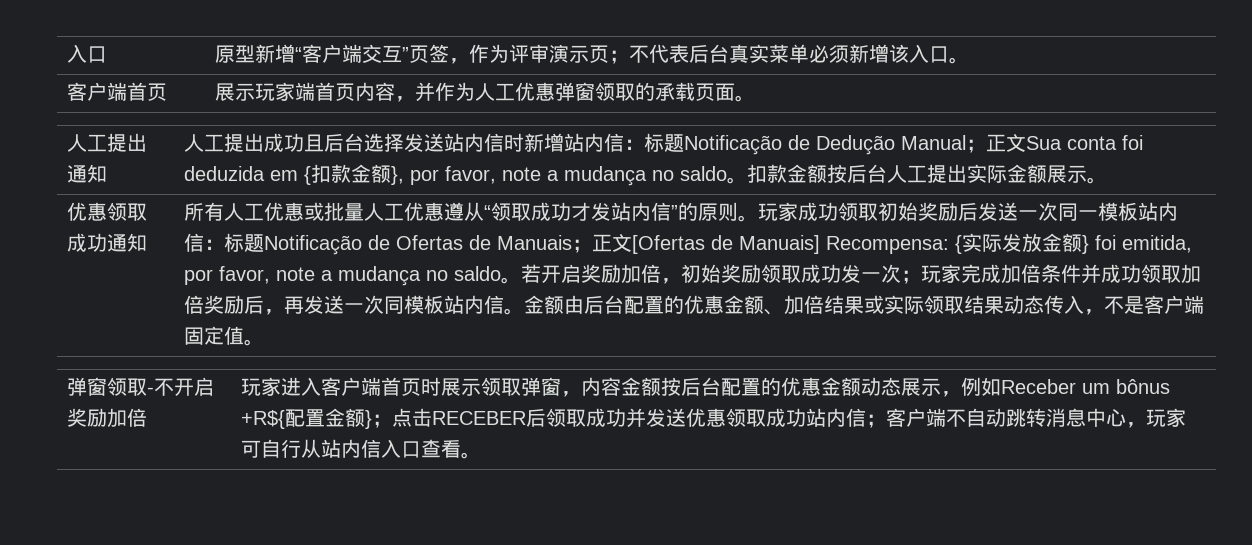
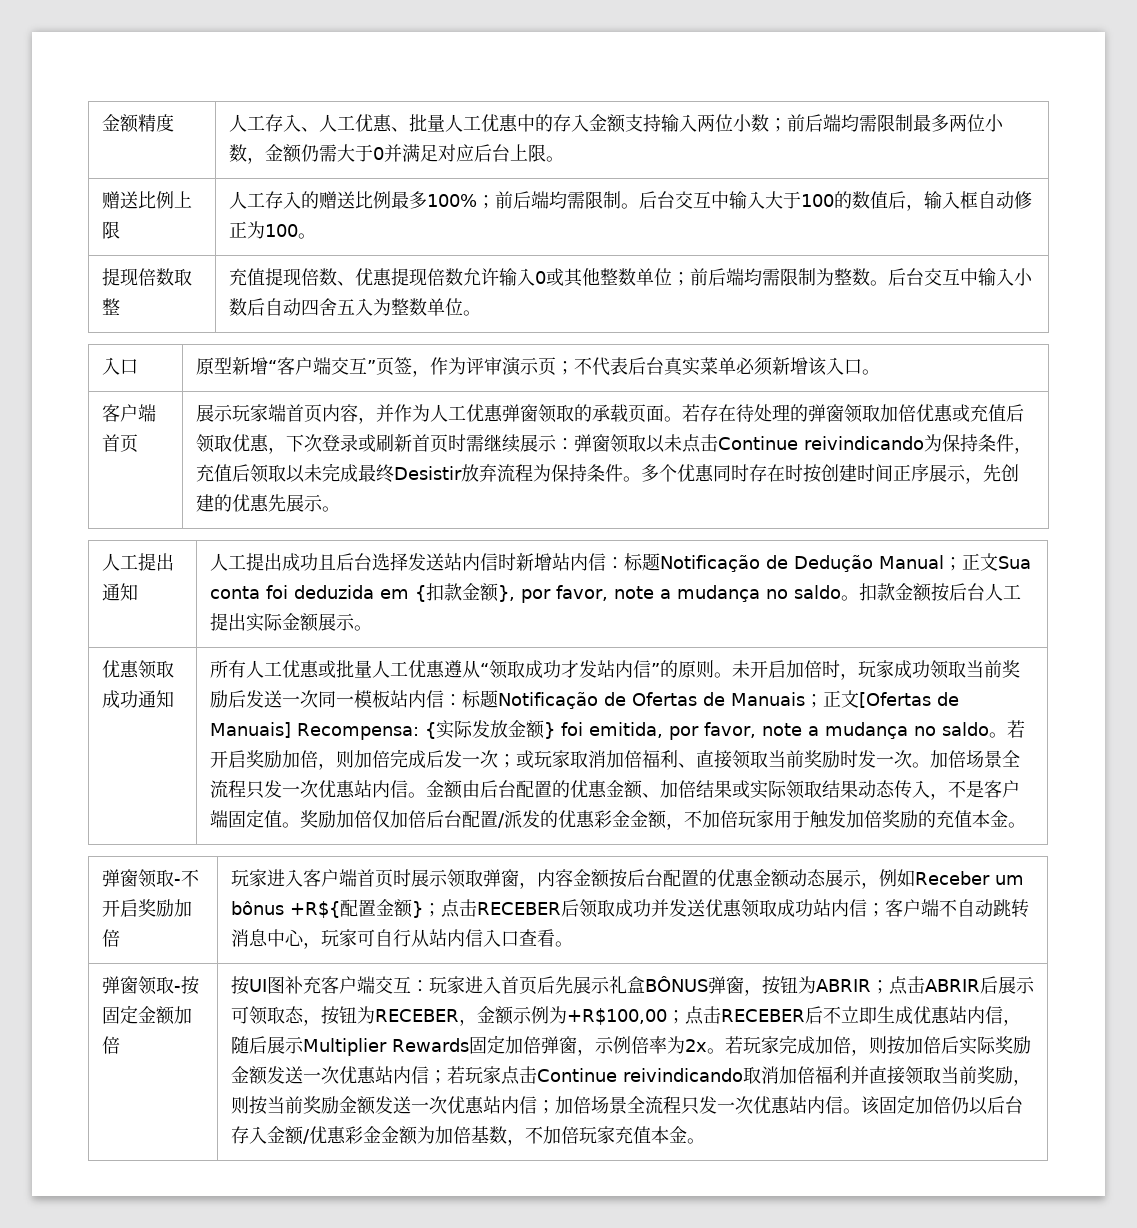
(67, 53) none -> [101,114,174,133] [228,114,1004,133] [228,144,564,164] [101,191,192,209] [101,221,120,239] [228,191,1032,211] [228,221,316,239] [101,268,192,286] [101,298,120,315] [228,268,1033,287] [228,298,481,316] 金额精度 | 人工存入、人工优惠、批量人工优惠中的存入金额支持输入两位小数；前后端均需限制最多两位小数，金额仍需大于0并满足对应后台上限。 // 赠送比例上限 | 人工存入的赠送比例最多100%；前后端均需限制。后台交互中输入大于100的数值后，输入框自动修正为100。 // 提现倍数取整 | 充值提现倍数、优惠提现倍数允许输入0或其他整数单位；前后端均需限制为整数。后台交互中输入小数后自动四舍五入为整数单位。 //
(756, 98) none -> [681,404,1024,423] [195,434,1032,454] [195,463,1019,484] [195,494,340,512] 若存在待处理的弹窗领取加倍优惠或充值后领取优惠，下次登录或刷新首页时需继续展示：弹窗领取以未点击Continue reivindicando为保持条件，充值后领取以未完成最终Desistir放弃流程为保持条件。多个优惠同时存在时按创建时间正序展示，先创建的优惠先展示。
(759, 218) none -> [731,660,858,680] 未开启加倍时，
[878,202,919,221] 初始 -> [965,660,1002,678] 当前
[681,264,1202,284] [184,295,445,315] 初始奖励领取成功发一次；玩家完成加倍条件并成功领取加倍奖励后，再发送一次同模板 -> [335,749,1020,769] [209,780,355,799] 则加倍完成后发一次；或玩家取消加倍福利、直接领取当前奖励时发一次。加倍场景全流程只发一次优惠
(265, 342) none -> [299,810,1026,830] 奖励加倍仅加倍后台配置/派发的优惠彩金金额，不加倍玩家用于触发加倍奖励的充值本金。
(482, 455) none -> [101,976,199,995] [101,1005,192,1025] [101,1036,120,1054] [230,976,1035,996] [230,1006,1021,1026] [230,1035,1031,1056] [230,1066,1031,1086] [230,1095,1023,1115] [230,1126,705,1146] // 弹窗领取-按固定金额加倍 | 按UI图补充客户端交互：玩家进入首页后先展示礼盒BÔNUS弹窗，按钮为ABRIR；点击ABRIR后展示可领取态，按钮为RECEBER，金额示例为+R$100,00；点击RECEBER后不立即生成优惠站内信，随后展示Multiplier Rewards固定加倍弹窗，示例倍率为2x。若玩家完成加倍，则按加倍后实际奖励金额发送一次优惠站内信；若玩家点击Continue reivindicando取消加倍福利并直接领取当前奖励，则按当前奖励金额发送一次优惠站内信；加倍场景全流程只发一次优惠站内信。该固定加倍仍以后台存入金额/优惠彩金金额为加倍基数，不加倍玩家充值本金。

